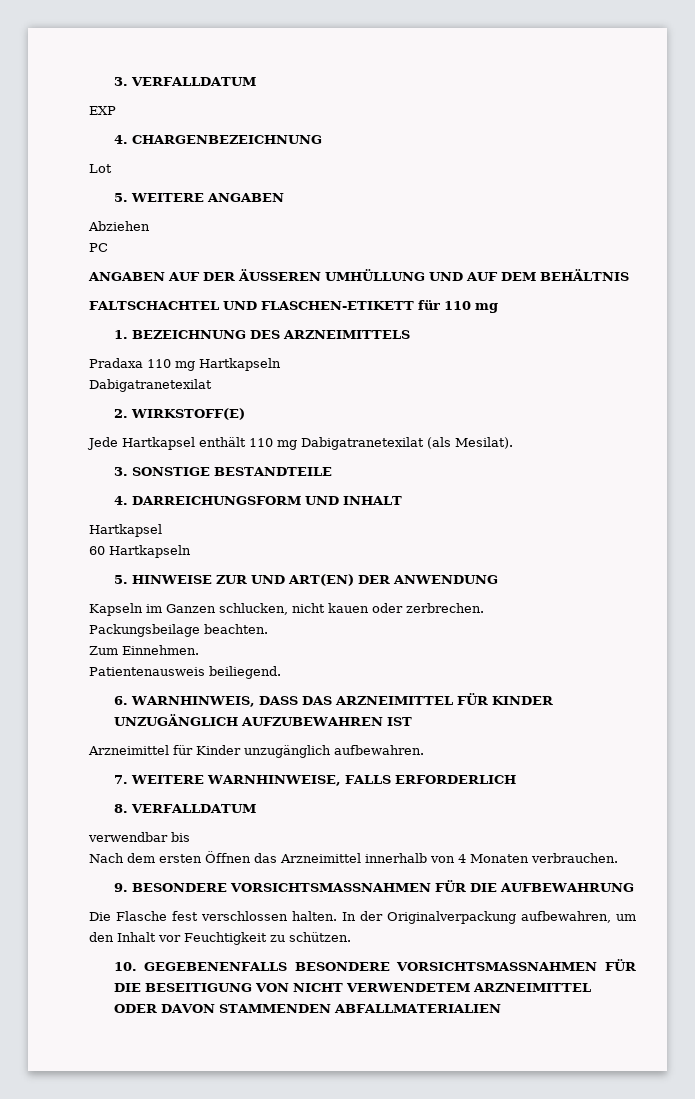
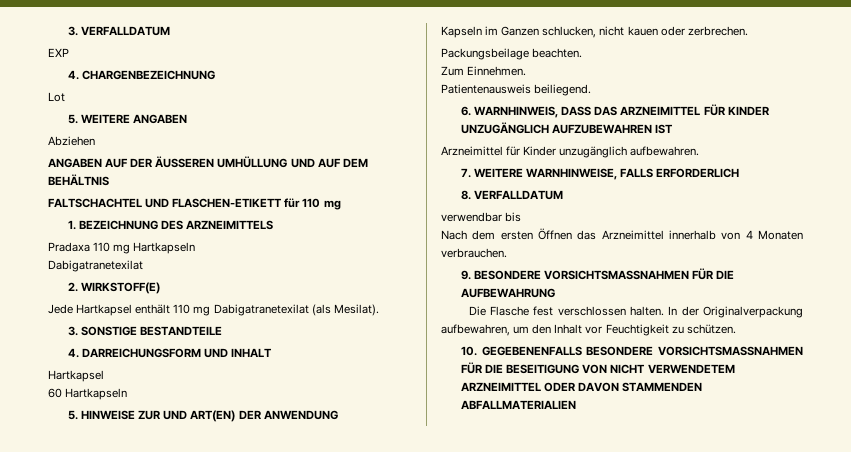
[89,243,108,252] // PC -> (95, 141) none

